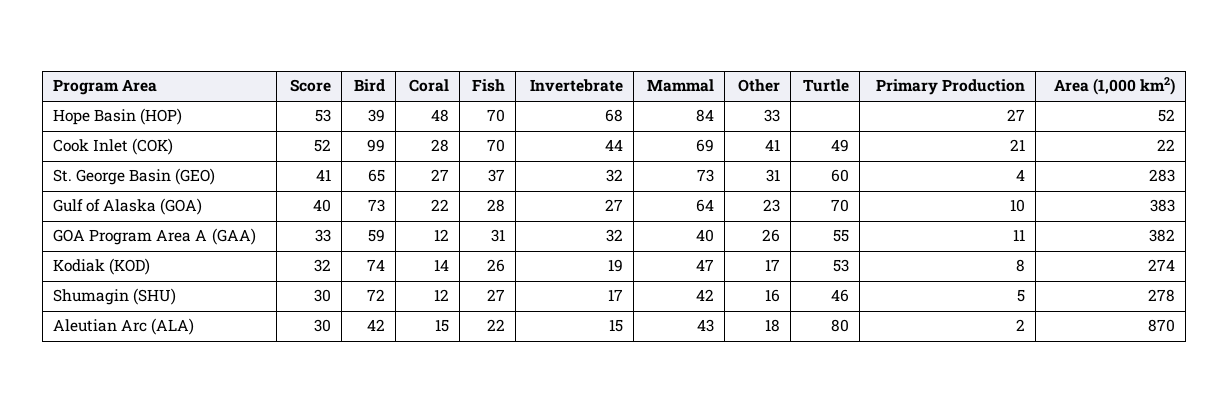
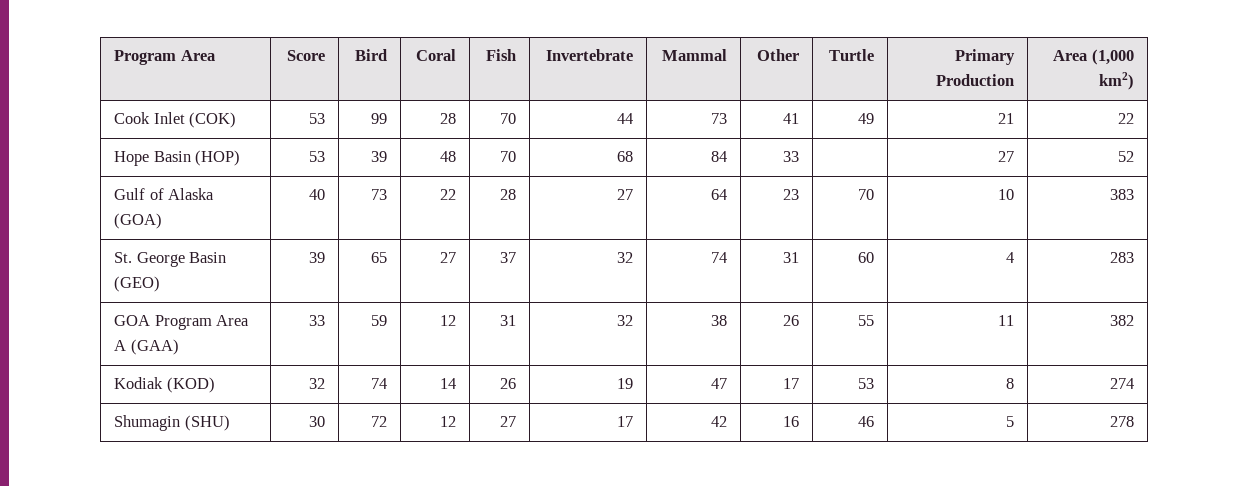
(1176, 86) none -> [114,112,237,128] [308,113,325,124] [370,113,387,124] [439,113,456,124] [499,113,516,124] [616,113,633,124] [710,113,727,124] [782,113,799,124] [857,113,874,124] [997,113,1014,124] [1117,113,1134,124] // Cook Inlet (COK) | 53 | 99 | 28 | 70 | 44 | 73 | 41 | 49 | 21 | 22
[52,138,174,155] [314,139,332,152] [367,139,386,152] [431,139,450,152] [487,139,506,152] [605,139,624,151] [696,139,715,152] [765,139,781,151] [831,139,850,152] [1010,139,1026,151] [1157,139,1176,151] [52,168,216,185] [316,169,332,181] [368,169,386,182] [431,169,450,181] [488,169,506,182] [606,169,624,182] [697,169,715,182] [766,169,781,182] [831,169,850,182] [1016,169,1026,181] [1149,169,1176,182] // Cook Inlet (COK) | 52 | 99 | 28 | 70 | 44 | 69 | 41 | 49 | 21 | 22 // St. George Basin (GEO) | 41 | 65 | 27 | 37 | 32 | 73 | 31 | 60 | 4 | 283 -> (1134, 156) none
(1176, 205) none -> [114,252,227,267] [114,276,161,292] [308,252,325,263] [370,252,387,263] [439,252,456,263] [499,252,516,263] [616,252,633,263] [710,252,727,263] [782,252,799,263] [857,252,874,263] [1005,252,1014,263] [1109,252,1134,263] // St. George Basin (GEO) | 39 | 65 | 27 | 37 | 32 | 74 | 31 | 60 | 4 | 283
[696,229,715,242] 40 -> [710,315,727,326] 38
[52,318,195,335] [314,319,332,332] [367,319,386,331] [435,319,450,332] [487,319,506,331] [609,319,624,332] [697,319,715,332] [765,319,781,332] [831,319,850,332] [1016,319,1026,331] [1148,319,1176,332] // Aleutian Arc (ALA) | 30 | 42 | 15 | 22 | 15 | 43 | 18 | 80 | 2 | 870 -> (1134, 421) none

